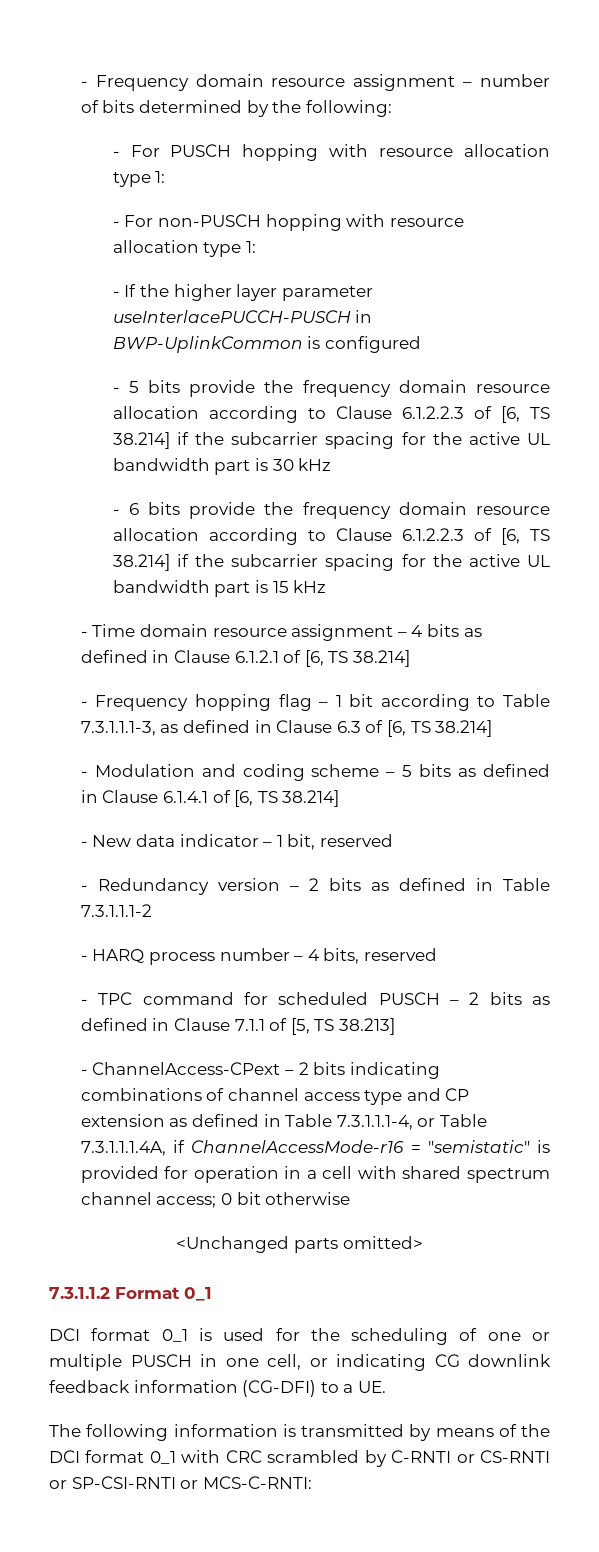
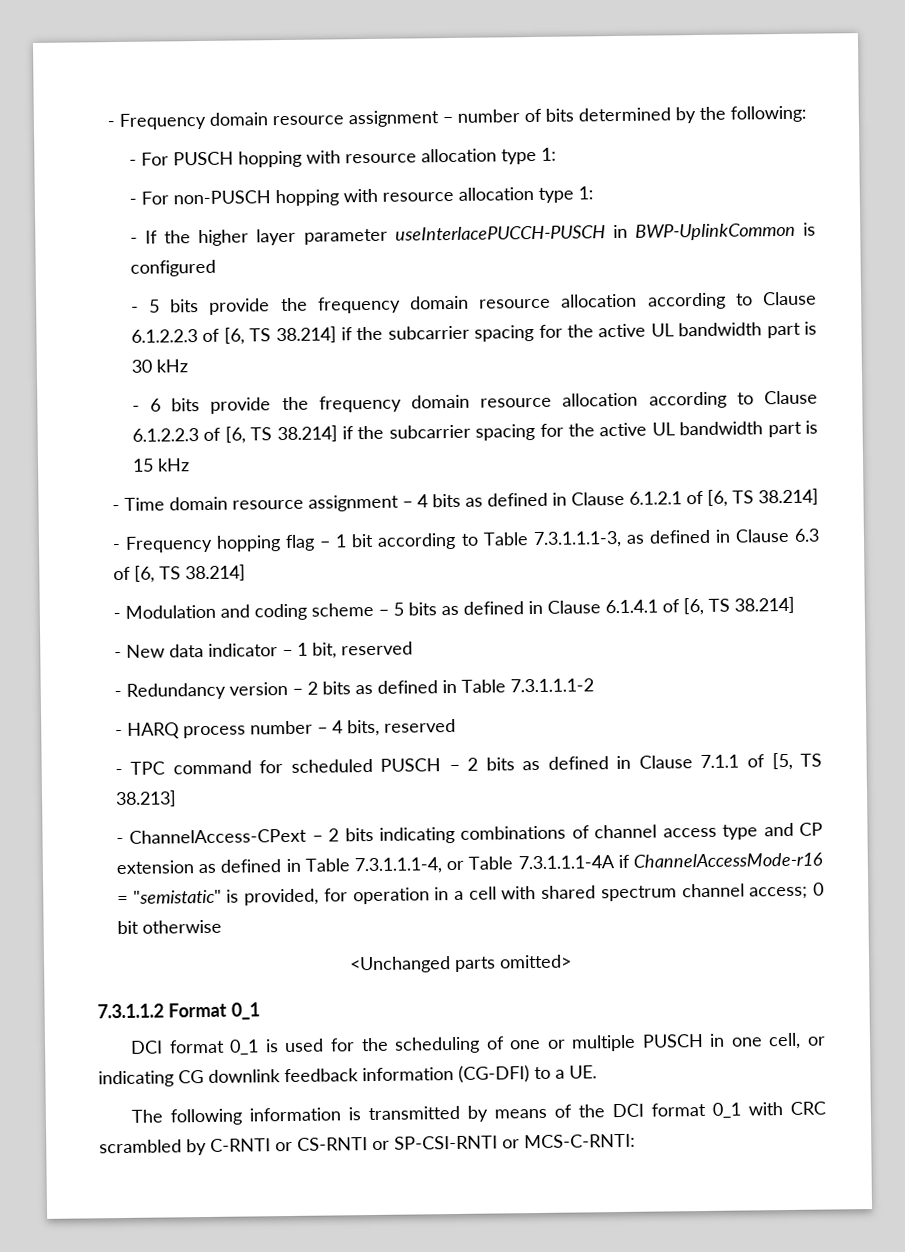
[80,1141,166,1156] 7.3.1.1.1.4A, -> [517,855,615,870] 7.3.1.1.1-4A
[80,1166,159,1183] provided -> [244,888,320,906] provided,

